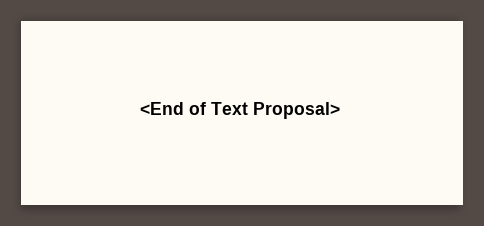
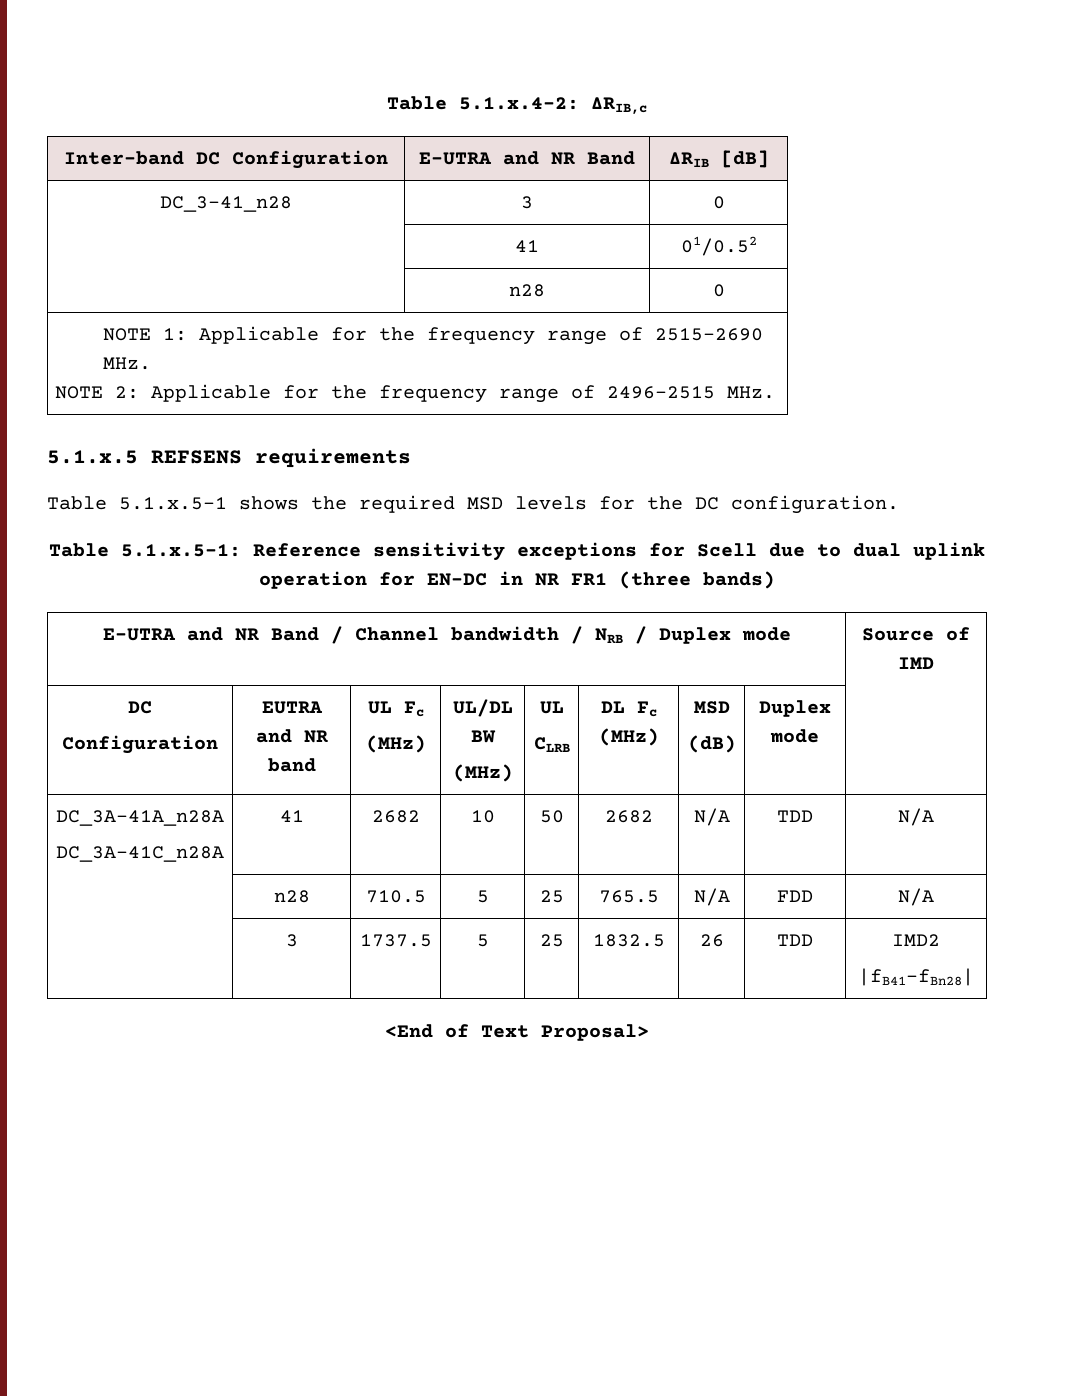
(140, 108) none -> [387,96,647,115] [64,150,388,169] [419,151,635,165] [668,150,769,168] [160,196,292,212] [521,196,533,209] [712,196,725,209] [515,240,539,252] [680,236,757,256] [509,284,545,297] [712,284,725,297] [103,326,764,345] [103,357,152,370] [55,384,776,403] [47,448,411,468] [47,495,899,514] [49,542,985,561] [259,571,775,589] [102,626,791,644] [862,627,970,641] [898,657,934,669] [128,701,152,714] [62,735,218,754] [261,701,323,714] [255,729,328,743] [267,758,316,772] [367,701,424,717] [365,735,426,753] [452,699,513,717] [470,730,496,743] [452,764,513,782] [539,701,564,714] [533,737,570,752] [600,701,657,717] [598,728,659,746] [693,701,730,714] [687,735,736,753] [759,700,831,717] [770,729,819,743] [56,810,224,826] [56,846,224,862] [279,810,304,822] [371,810,420,823] [470,810,495,823] [539,810,564,823] [604,810,653,823] [693,808,730,826] [777,810,813,822] [898,808,934,826] [273,890,310,903] [365,890,426,903] [476,890,489,903] [539,890,564,903] [598,890,659,903] [693,888,730,906] [777,890,813,902] [898,888,934,906] [285,934,298,947] [359,934,432,947] [476,934,489,947] [539,934,564,947] [592,934,665,947] [699,934,724,947] [777,934,813,946] [892,934,940,946] [858,968,974,986] Table 5.1.x.4-2: ΔRIB,c // Inter-band DC Configuration | E-UTRA and NR Band | ΔRIB [dB] // DC_3-41_n28 | 3 | 0 // | 41 | 01/0.52 // | n28 | 0 // NOTE 1: Applicable for the frequency range of 2515-2690 MHz. // NOTE 2: Applicable for the frequency range of 2496-2515 MHz. // 5.1.x.5 REFSENS requirements // Table 5.1.x.5-1 shows the required MSD levels for the DC configuration. // Table 5.1.x.5-1: Reference sensitivity exceptions for Scell due to dual uplink operation for EN-DC in NR FR1 (three bands) // E-UTRA and NR Band / Channel bandwidth / NRB / Duplex mode | Source of IMD // DC // Configuration | EUTRA and NR band | UL Fc // (MHz) | UL/DL BW // (MHz) | UL // CLRB | DL Fc (MHz) | MSD // (dB) | Duplex mode | // DC_3A-41A_n28A // DC_3A-41C_n28A | 41 | 2682 | 10 | 50 | 2682 | N/A | TDD | N/A // | n28 | 710.5 | 5 | 25 | 765.5 | N/A | FDD | N/A // | 3 | 1737.5 | 5 | 25 | 1832.5 | 26 | TDD | IMD2 // |fB41-fBn28| //

